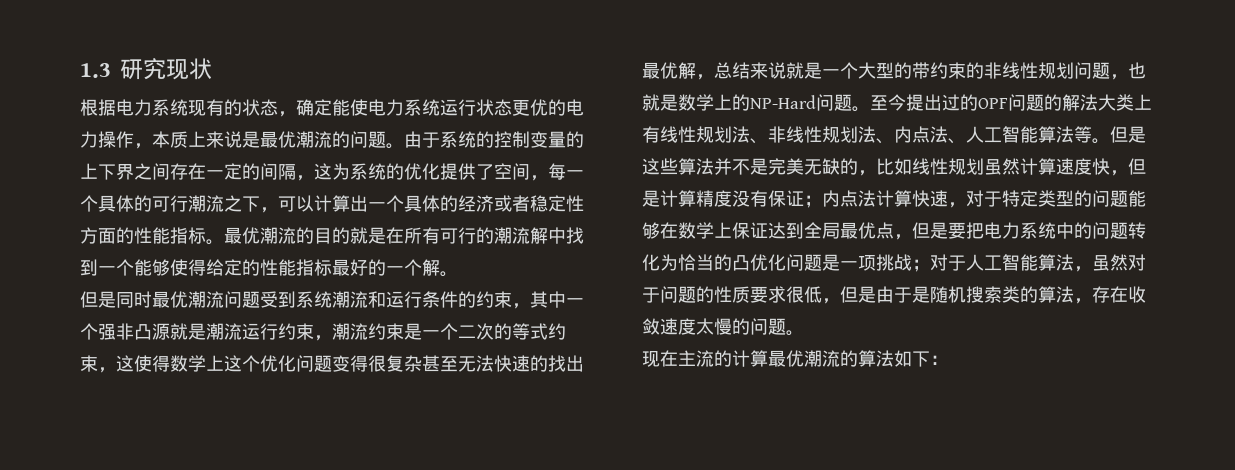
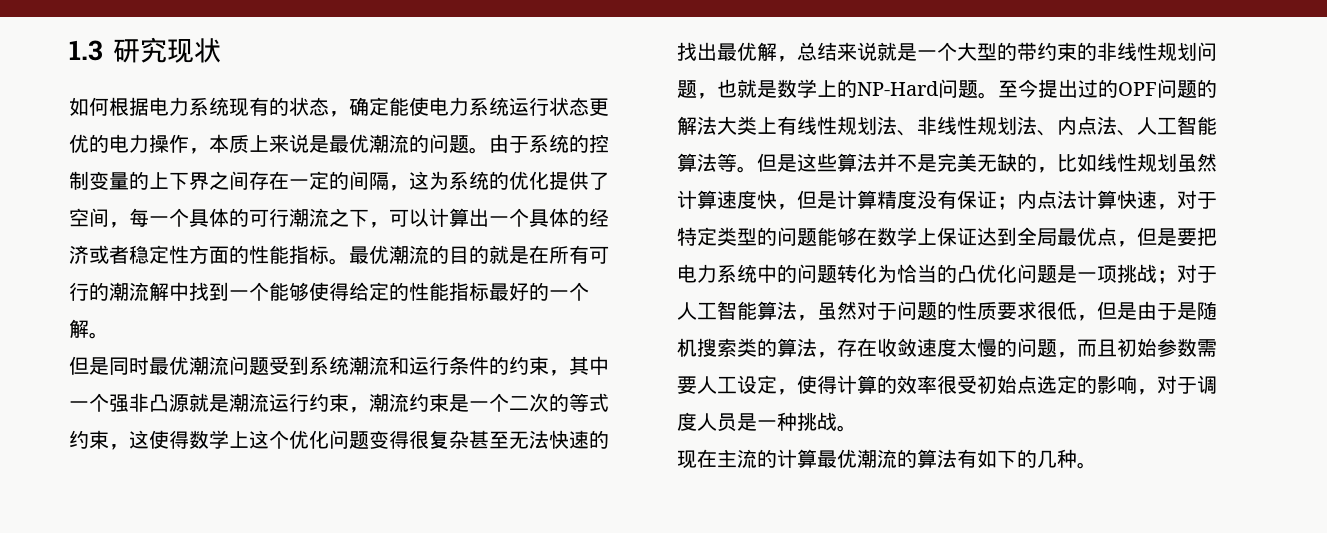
(212, 69) none -> [69,97,109,116] 如何
(786, 326) none -> [1057,338,1217,358] [677,375,1217,395] [677,412,837,432] ，而且初始参数需要人工设定，使得计算的效率很受初始点选定的影响，对于调度人员是一种挑战
[894,350,948,367] 如下： -> [957,449,1097,469] 有如下的几种。

